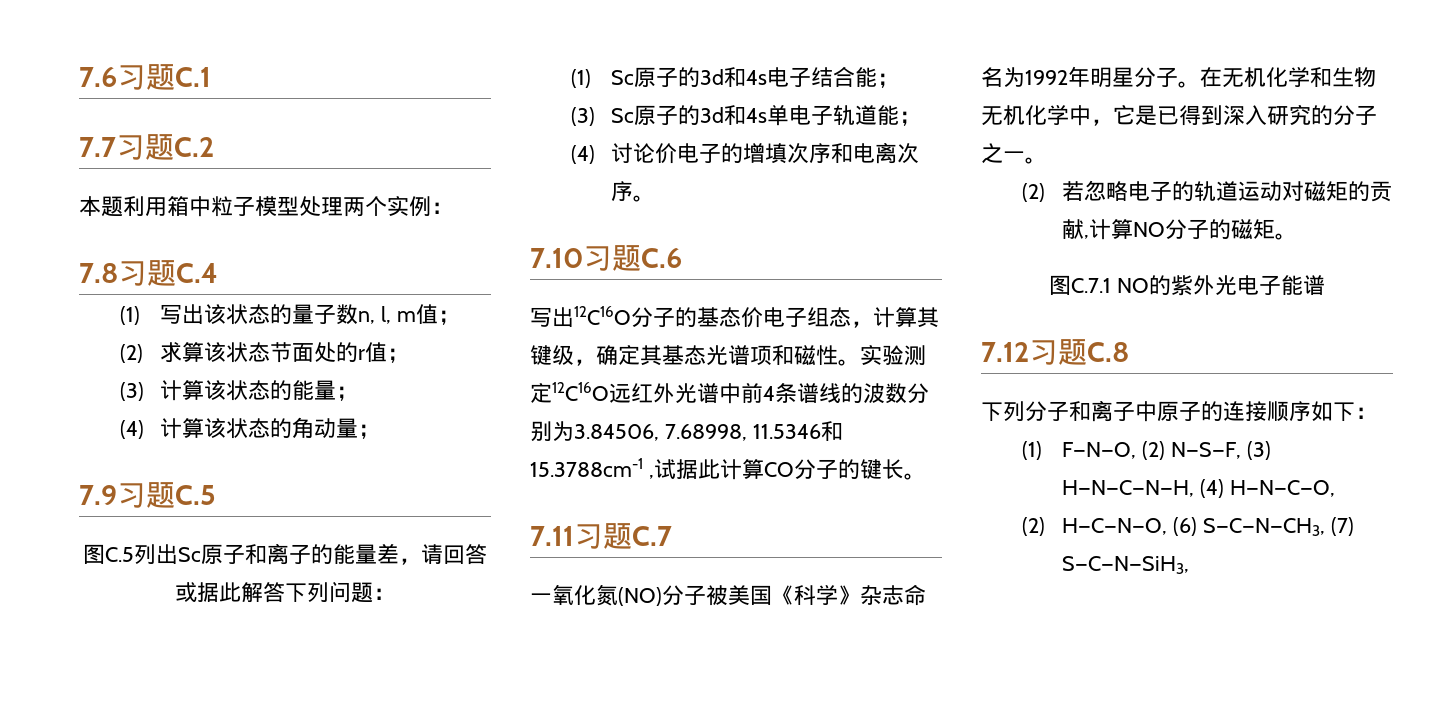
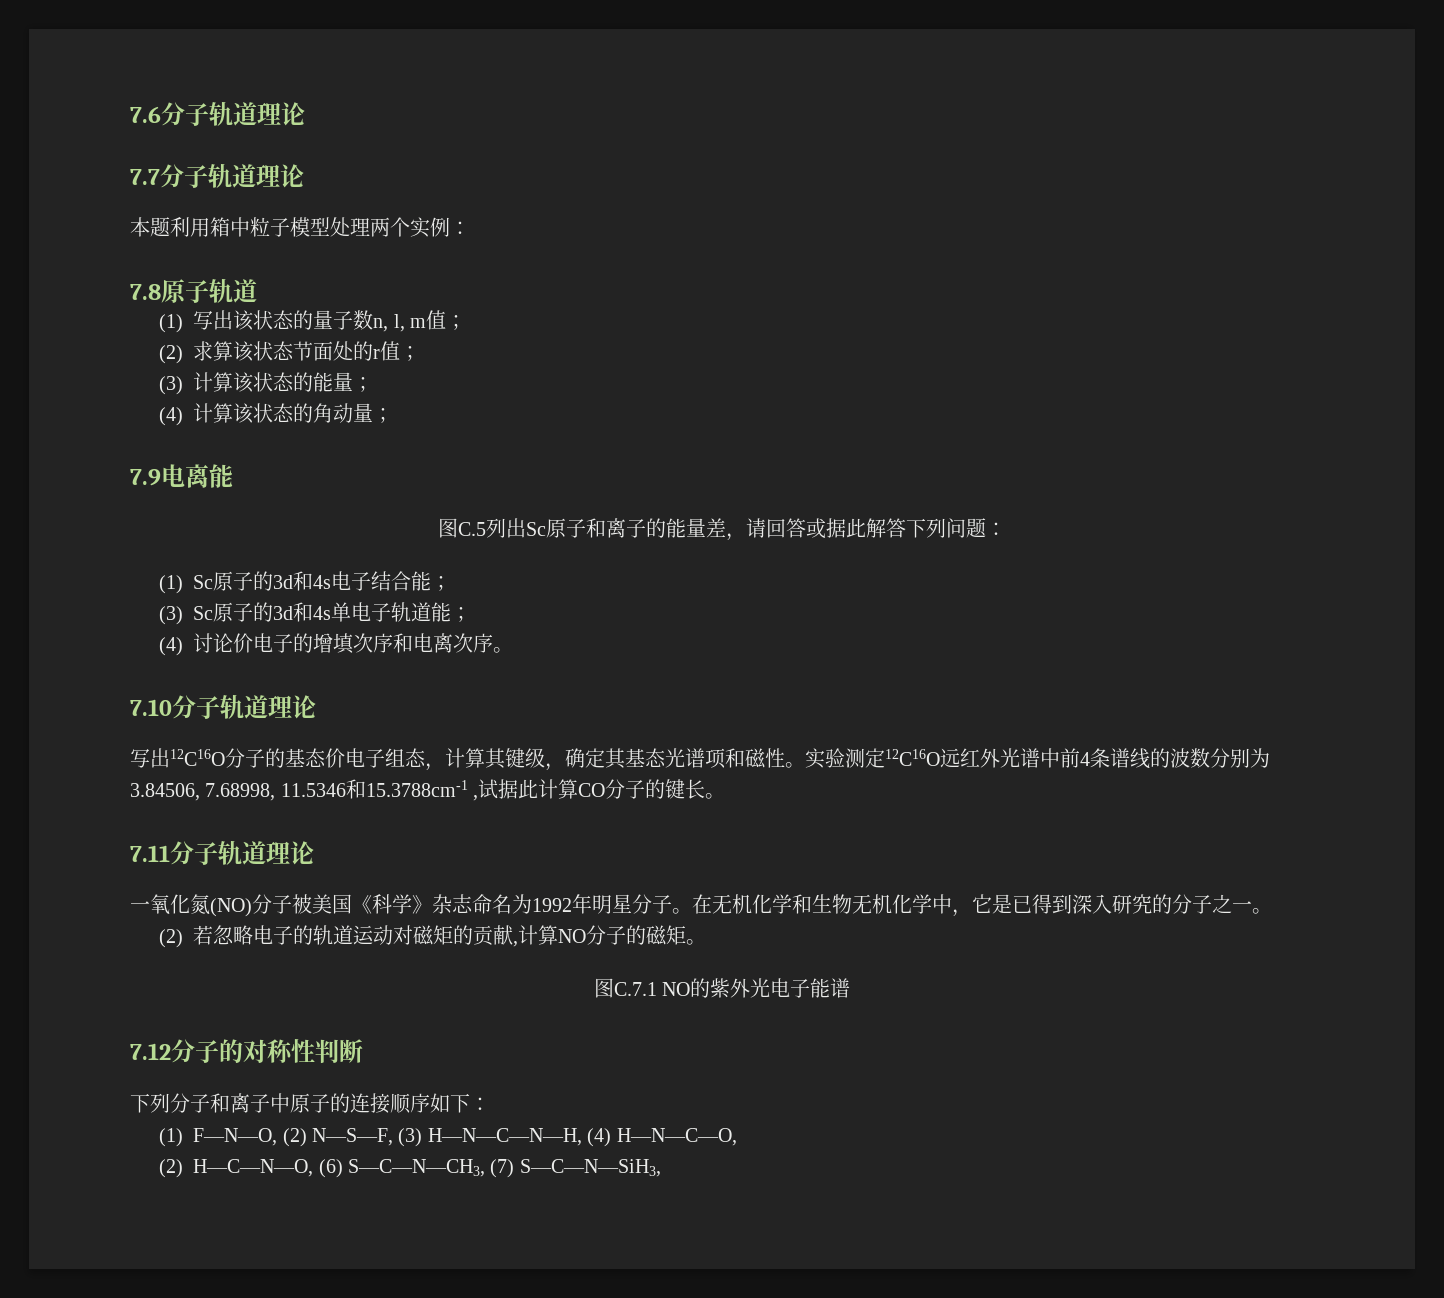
[116,64,211,90] [79,134,214,160] 习题C.1 // 7.7习题C.2 -> [161,101,305,126] [130,163,304,188] 分子轨道理论 // 7.7分子轨道理论
[117,260,218,286] 习题C.4 -> [161,278,257,303] 原子轨道
[116,482,216,508] 习题C.5 -> [161,464,233,488] 电离能
[582,245,682,271] 习题C.6 -> [172,694,316,719] 分子轨道理论
[573,523,672,549] 习题C.7 -> [170,840,314,865] 分子轨道理论
[1028,339,1129,365] 习题C.8 -> [171,1039,363,1064] 分子的对称性判断

